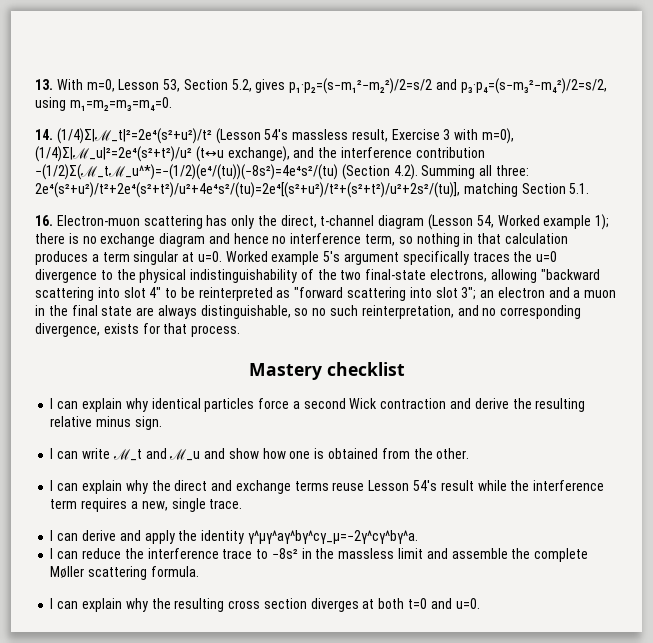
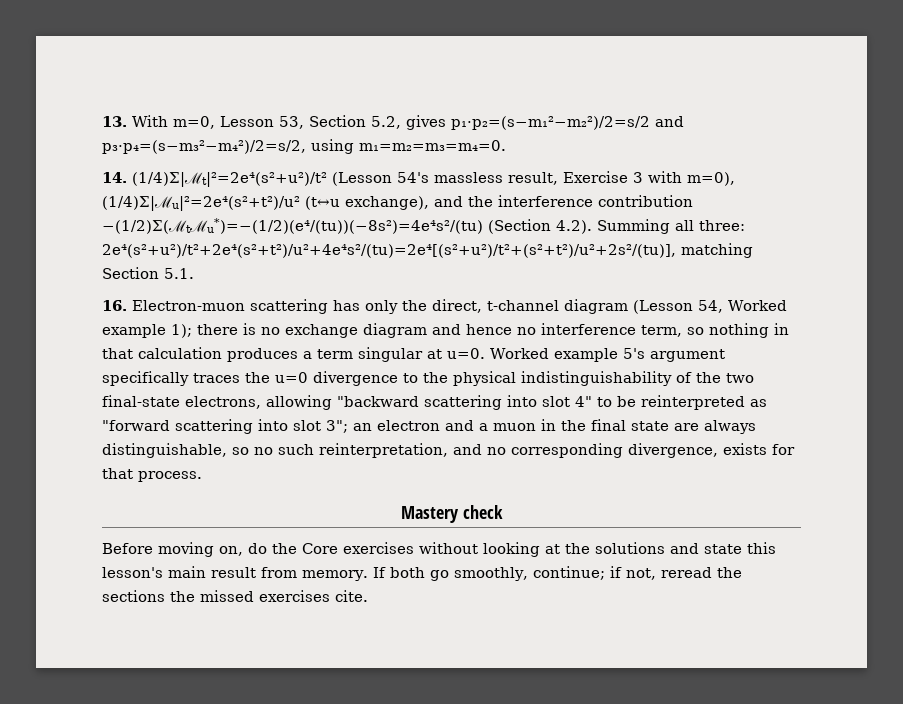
[56,128,212,144] (1/4)Σ|ℳ_t|²=2e⁴(s²+u²)/t² -> [132,172,327,187] (1/4)Σ|ℳt|²=2e⁴(s²+u²)/t²
[35,146,192,162] (1/4)Σ|ℳ_u|²=2e⁴(s²+t²)/u² -> [102,196,300,211] (1/4)Σ|ℳu|²=2e⁴(s²+t²)/u²
[35,164,338,180] −(1/2)Σ(ℳ_tℳ_u^*)=−(1/2)(e⁴/(tu))(−8s²)=4e⁴s²/(tu) -> [102,218,483,234] −(1/2)Σ(ℳtℳu*)=−(1/2)(e⁴/(tu))(−8s²)=4e⁴s²/(tu)
[326,362,405,376] [50,398,586,412] [50,416,162,430] [50,448,470,461] [50,480,605,494] [50,498,243,512] [50,530,418,544] [50,548,589,562] [50,566,199,580] [50,598,480,612] checklist // I can explain why identical particles force a second Wick contraction and derive the resulting relative minus sign. // I can write ℳ_t and ℳ_u and show how one is obtained from the other. // I can explain why the direct and exchange terms reuse Lesson 54's result while the interference term requires a new, single trace. // I can derive and apply the identity γ^μγ^aγ^bγ^cγ_μ=−2γ^cγ^bγ^a. // I can reduce the interference trace to −8s² in the massless limit and assemble the complete Møller scattering formula. // I can explain why the resulting cross section diverges at both t=0 and u=0. -> [462,505,503,519] [102,542,776,557] [102,566,742,581] [102,590,368,602] check // Before moving on, do the Core exercises without looking at the solutions and state this lesson's main result from memory. If both go smoothly, continue; if not, reread the sections the missed exercises cite.

